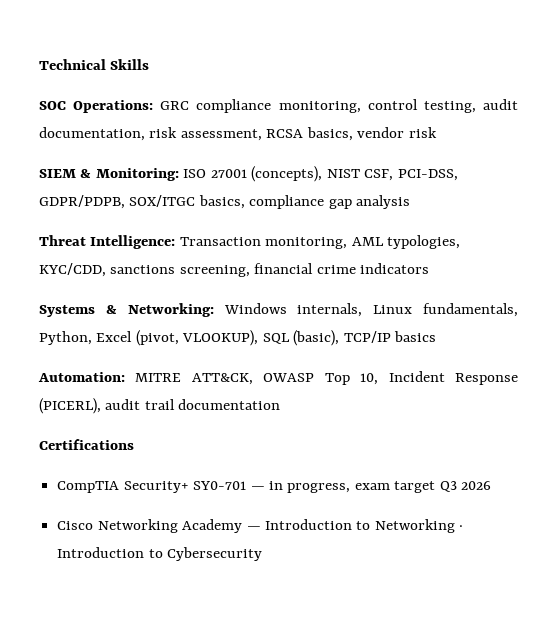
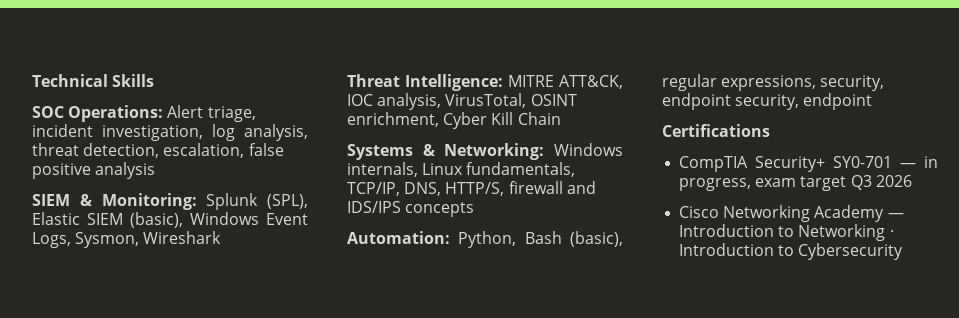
[160,99,518,113] [39,127,437,141] [39,166,458,182] [39,195,411,209] [39,235,461,249] [39,263,430,277] GRC compliance monitoring, control testing, audit documentation, risk assessment, RCSA basics, vendor risk // SIEM & Monitoring: ISO 27001 (concepts), NIST CSF, PCI-DSS, GDPR/PDPB, SOX/ITGC basics, compliance gap analysis // Threat Intelligence: Transaction monitoring, AML typologies, KYC/CDD, sanctions screening, financial crime indicators -> [167,105,256,122] [32,124,308,141] [32,143,284,158] [32,162,156,179] [32,193,308,210] [32,212,308,228] [32,231,222,248] [347,74,624,91] [347,93,577,110] [347,112,561,129] Alert triage, incident investigation, log analysis, threat detection, escalation, false positive analysis // SIEM & Monitoring: Splunk (SPL), Elastic SIEM (basic), Windows Event Logs, Sysmon, Wireshark // Threat Intelligence: MITRE ATT&CK, IOC analysis, VirusTotal, OSINT enrichment, Cyber Kill Chain
[39,330,437,346] [38,371,518,385] [39,398,281,414] Python, Excel (pivot, VLOOKUP), SQL (basic), TCP/IP basics // Automation: MITRE ATT&CK, OWASP Top 10, Incident Response (PICERL), audit trail documentation -> [347,181,596,196] [347,201,475,217] [347,231,623,248] [662,74,885,91] [662,93,873,110] TCP/IP, DNS, HTTP/S, firewall and IDS/IPS concepts // Automation: Python, Bash (basic), regular expressions, security, endpoint security, endpoint

